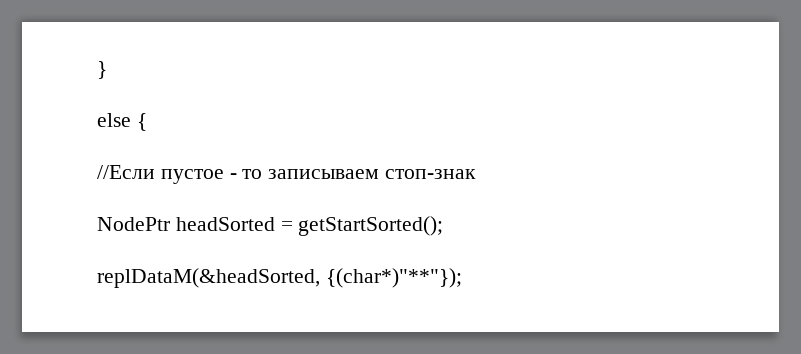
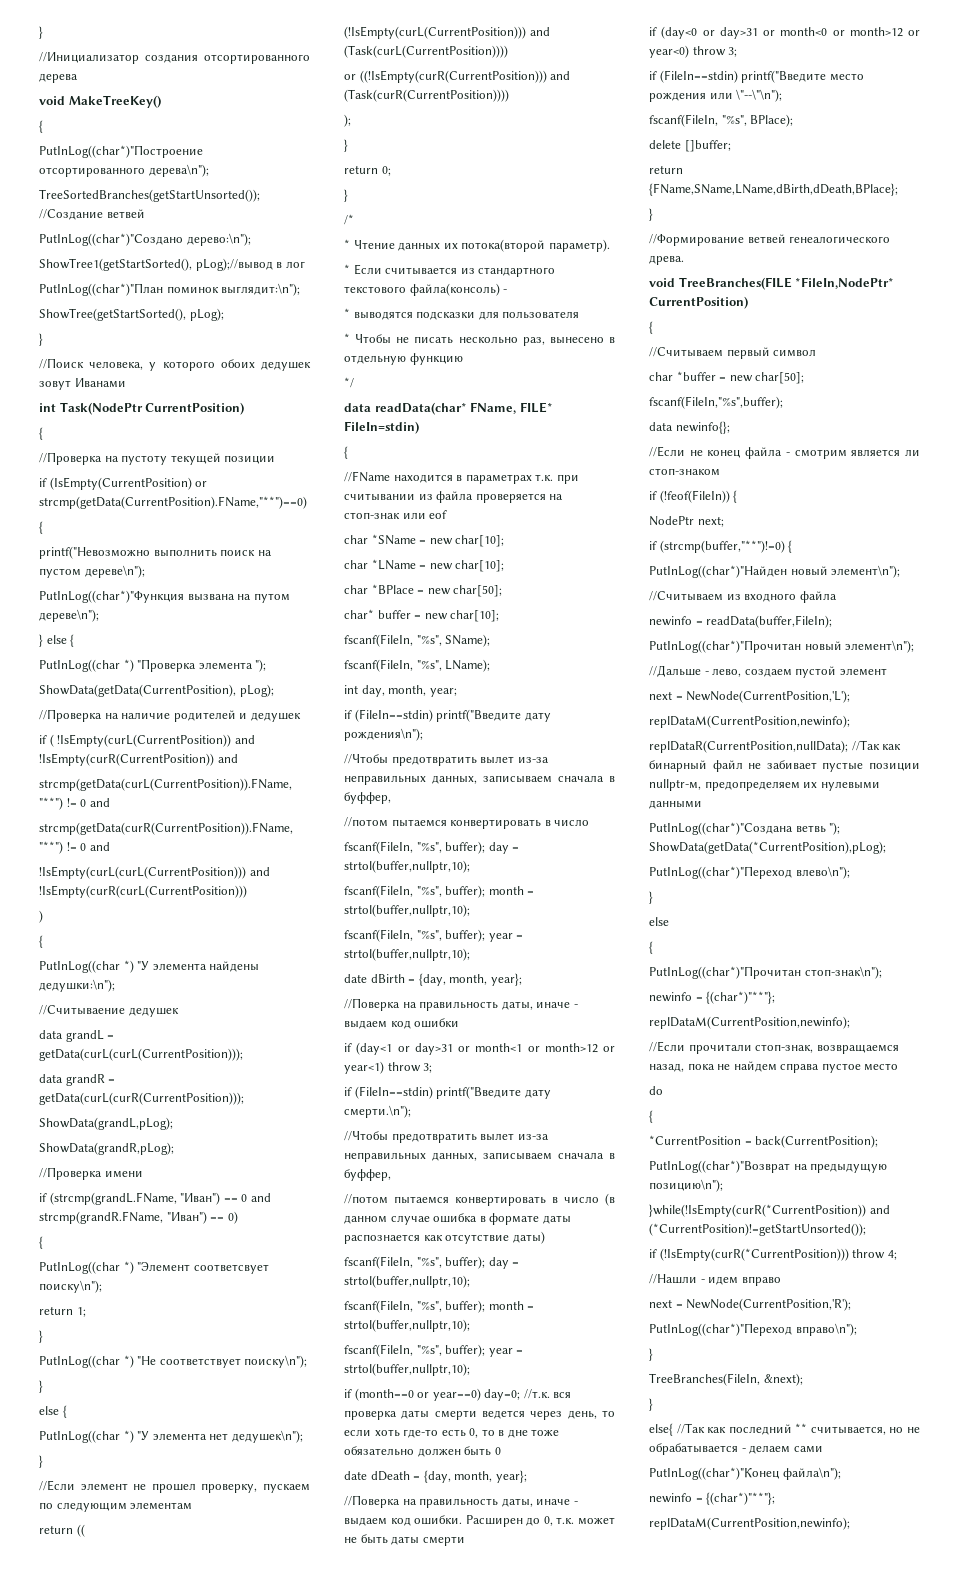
[97,61,107,79] [97,113,147,131] [97,165,477,184] [97,216,444,236] [97,268,462,288] } // else { // //Если пустое - то записываем стоп-знак // NodePtr headSorted = getStartSorted(); // replDataM(&headSorted, {(char*)"**"}); -> [39,26,43,39] [39,52,310,64] [39,73,78,83] [39,95,161,108] [39,120,43,133] [39,145,203,158] [39,164,209,177] [39,189,260,202] [39,209,145,220] [39,233,251,246] [39,258,305,271] [39,283,301,296] [39,308,224,321] [39,333,43,346] [39,358,311,371] [39,378,126,390] [39,402,245,415] [39,427,43,440] [39,452,276,465] [39,477,208,490] [39,496,307,509] [39,521,43,534] [39,546,272,559] [39,565,145,578] [39,590,290,603] [39,609,99,622] [39,634,75,647] [39,659,267,672] [39,684,274,697] [39,709,301,722] [39,734,255,747] [39,753,238,766] [39,778,292,791] [39,797,110,810] [39,822,293,835] [39,841,110,854] [39,866,270,879] [39,885,247,898] [39,910,43,923] [39,935,43,948] [39,960,260,973] [39,979,115,992] [39,1005,179,1017] [39,1030,115,1042] [39,1048,243,1061] [39,1074,116,1086] [39,1092,244,1105] [39,1117,173,1130] [39,1142,174,1155] [39,1167,143,1180] [39,1192,271,1205] [39,1211,238,1224] [39,1236,43,1249] [39,1261,269,1274] [39,1280,102,1293] [39,1306,86,1317] [39,1330,43,1343] [39,1355,308,1368] [39,1380,43,1393] [39,1405,67,1418] [39,1430,303,1443] [39,1455,43,1468] [39,1480,310,1493] [39,1502,193,1512] [39,1524,85,1537] [344,26,550,39] [344,45,508,58] [344,70,571,83] [344,89,509,102] [344,114,351,127] [344,139,348,152] [344,165,391,176] [344,189,348,202] [344,214,354,225] [344,239,610,252] [344,264,556,277] [344,283,508,296] [344,308,580,320] [344,333,615,346] [344,353,463,365] [344,377,354,388] [344,402,553,415] [344,421,419,434] [344,446,348,459] [344,471,579,484] [344,491,564,503] [344,510,448,519] [344,534,505,547] [344,559,505,572] [344,584,503,597] [344,609,500,622] [344,634,491,647] [344,659,491,672] [344,685,457,697] [344,709,551,722] [344,728,423,741] [344,754,549,766] [344,775,615,785] [344,792,391,804] [344,817,590,829] [344,841,520,854] [344,860,470,873] [344,885,535,898] [344,904,470,917] [344,929,524,942] [344,948,470,961] [344,973,522,986] [344,998,578,1011] [344,1018,460,1029] [344,1042,615,1055] [344,1061,433,1074] [344,1086,551,1099] [344,1105,411,1118] [344,1131,549,1143] [344,1152,615,1162] [344,1169,391,1181] [344,1193,615,1206] [344,1213,571,1225] [344,1231,545,1244] [344,1256,520,1269] [344,1275,470,1288] [344,1300,535,1313] [344,1319,470,1332] [344,1344,524,1357] [344,1363,470,1376] [344,1388,572,1401] [344,1410,615,1420] [344,1428,560,1438] [344,1446,501,1457] [344,1470,527,1483] [344,1495,578,1508] [344,1515,615,1527] [344,1534,465,1546] [649,26,920,39] [649,45,738,58] [649,70,864,83] [649,89,783,102] [649,114,794,127] [649,140,731,152] [649,165,683,174] [649,183,898,196] [649,208,653,221] [649,234,891,246] [649,255,684,265] [649,277,895,290] [649,296,748,309] [649,321,653,334] [649,347,817,359] [649,371,805,384] [649,396,783,409] [649,421,730,434] [649,446,920,459] [649,468,720,476] [649,490,738,503] [649,516,724,527] [649,540,793,553] [649,565,901,578] [649,591,837,603] [649,615,833,628] [649,640,915,653] [649,665,887,678] [649,690,851,703] [649,715,850,728] [649,740,902,753] [649,760,920,772] [649,779,880,791] [649,800,702,809] [649,822,841,835] [649,841,886,854] [649,866,850,879] [649,891,653,904] [649,917,669,926] [649,941,653,954] [649,966,882,979] [649,991,776,1004] [649,1016,850,1029] [649,1041,899,1054] [649,1061,899,1073] [649,1086,663,1095] [649,1110,653,1123] [649,1135,879,1148] [649,1160,888,1173] [649,1179,723,1192] [649,1204,890,1217] [649,1223,866,1236] [649,1248,897,1261] [649,1274,781,1286] [649,1298,852,1311] [649,1323,857,1336] [649,1348,653,1361] [649,1373,803,1386] [649,1398,653,1411] [649,1423,920,1436] [649,1443,823,1455] [649,1467,841,1480] [649,1492,776,1505] [649,1517,850,1530] } // //Инициализатор создания отсортированного дерева // void MakeTreeKey() // { // PutInLog((char*)"Построение отсортированного дерева\n"); // TreeSortedBranches(getStartUnsorted()); //Создание ветвей // PutInLog((char*)"Создано дерево:\n"); // ShowTree1(getStartSorted(), pLog);//вывод в лог // PutInLog((char*)"План поминок выглядит:\n"); // ShowTree(getStartSorted(), pLog); // } // //Поиск человека, у которого обоих дедушек зовут Иванами // int Task(NodePtr CurrentPosition) // { // //Проверка на пустоту текущей позиции // if (IsEmpty(CurrentPosition) or strcmp(getData(CurrentPosition).FName,"**")==0) // { // printf("Невозможно выполнить поиск на пустом дереве\n"); // PutInLog((char*)"Функция вызвана на путом дереве\n"); // } else { // PutInLog((char *) "Проверка элемента "); // ShowData(getData(CurrentPosition), pLog); // //Проверка на наличие родителей и дедушек // if ( !IsEmpty(curL(CurrentPosition)) and !IsEmpty(curR(CurrentPosition)) and // strcmp(getData(curL(CurrentPosition)).FName, "**") != 0 and // strcmp(getData(curR(CurrentPosition)).FName, "**") != 0 and // !IsEmpty(curL(curL(CurrentPosition))) and !IsEmpty(curR(curL(CurrentPosition))) // ) // { // PutInLog((char *) "У элемента найдены дедушки:\n"); // //Считываение дедушек // data grandL = getData(curL(curL(CurrentPosition))); // data grandR = getData(curL(curR(CurrentPosition))); // ShowData(grandL,pLog); // ShowData(grandR,pLog); // //Проверка имени // if (strcmp(grandL.FName, "Иван") == 0 and strcmp(grandR.FName, "Иван") == 0) // { // PutInLog((char *) "Элемент соответсвует поиску\n"); // return 1; // } // PutInLog((char *) "Не соответствует поиску\n"); // } // else { // PutInLog((char *) "У элемента нет дедушек\n"); // } // //Если элемент не прошел проверку, пускаем по следующим элементам // return (( // (!IsEmpty(curL(CurrentPosition))) and (Task(curL(CurrentPosition)))) // or ((!IsEmpty(curR(CurrentPosition))) and (Task(curR(CurrentPosition)))) // ); // } // return 0; // } // /* // * Чтение данных их потока(второй параметр). // * Если считывается из стандартного текстового файла(консоль) - // * выводятся подсказки для пользователя // * Чтобы не писать нескольно раз, вынесено в отдельную функцию // */ // data readData(char* FName, FILE* FileIn=stdin) // { // //FName находится в параметрах т.к. при считывании из файла проверяется на стоп-знак или eof // char *SName = new char[10]; // char *LName = new char[10]; // char *BPlace = new char[50]; // char* buffer = new char[10]; // fscanf(FileIn, "%s", SName); // fscanf(FileIn, "%s", LName); // int day, month, year; // if (FileIn==stdin) printf("Введите дату рождения\n"); // //Чтобы предотвратить вылет из-за неправильных данных, записываем сначала в буффер, // //потом пытаемся конвертировать в число // fscanf(FileIn, "%s", buffer); day = strtol(buffer,nullptr,10); // fscanf(FileIn, "%s", buffer); month = strtol(buffer,nullptr,10); // fscanf(FileIn, "%s", buffer); year = strtol(buffer,nullptr,10); // date dBirth = {day, month, year}; // //Поверка на правильность даты, иначе - выдаем код ошибки // if (day<1 or day>31 or month<1 or month>12 or year<1) throw 3; // if (FileIn==stdin) printf("Введите дату смерти.\n"); // //Чтобы предотвратить вылет из-за неправильных данных, записываем сначала в буффер, // //потом пытаемся конвертировать в число (в данном случае ошибка в формате даты распознается как отсутствие даты) // fscanf(FileIn, "%s", buffer); day = strtol(buffer,nullptr,10); // fscanf(FileIn, "%s", buffer); month = strtol(buffer,nullptr,10); // fscanf(FileIn, "%s", buffer); year = strtol(buffer,nullptr,10); // if (month==0 or year==0) day=0; //т.к. вся проверка даты смерти ведется через день, то если хоть где-то есть 0, то в дне тоже обязательно должен быть 0 // date dDeath = {day, month, year}; // //Поверка на правильность даты, иначе - выдаем код ошибки. Расширен до 0, т.к. может не быть даты смерти // if (day<0 or day>31 or month<0 or month>12 or year<0) throw 3; // if (FileIn==stdin) printf("Введите место рождения или \"--\"\n"); // fscanf(FileIn, "%s", BPlace); // delete []buffer; // return {FName,SName,LName,dBirth,dDeath,BPlace}; // } // //Формирование ветвей генеалогического древа. // void TreeBranches(FILE *FileIn,NodePtr* CurrentPosition) // { // //Считываем первый символ // char *buffer = new char[50]; // fscanf(FileIn,"%s",buffer); // data newinfo{}; // //Если не конец файла - смотрим является ли стоп-знаком // if (!feof(FileIn)) { // NodePtr next; // if (strcmp(buffer,"**")!=0) { // PutInLog((char*)"Найден новый элемент\n"); // //Cчитываем из входного файла // newinfo = readData(buffer,FileIn); // PutInLog((char*)"Прочитан новый элемент\n"); // //Дальше - лево, создаем пустой элемент // next = NewNode(CurrentPosition,'L'); // replDataM(CurrentPosition,newinfo); // replDataR(CurrentPosition,nullData); //Так как бинарный файл не забивает пустые позиции nullptr-м, предопределяем их нулевыми данными // PutInLog((char*)"Создана ветвь "); ShowData(getData(*CurrentPosition),pLog); // PutInLog((char*)"Переход влево\n"); // } // else // { // PutInLog((char*)"Прочитан cтоп-знак\n"); // newinfo = {(char*)"**"}; // replDataM(CurrentPosition,newinfo); // //Если прочитали стоп-знак, возвращаемся назад, пока не найдем справа пустое место // do // { // *CurrentPosition = back(CurrentPosition); // PutInLog((char*)"Возврат на предыдущую позицию\n"); // }while(!IsEmpty(curR(*CurrentPosition)) and (*CurrentPosition)!=getStartUnsorted()); // if (!IsEmpty(curR(*CurrentPosition))) throw 4; // //Нашли - идем вправо // next = NewNode(CurrentPosition,'R'); // PutInLog((char*)"Переход вправо\n"); // } // TreeBranches(FileIn, &next); // } // else{ //Так как последний ** считывается, но не обрабатывается - делаем сами // PutInLog((char*)"Конец файла\n"); // newinfo = {(char*)"**"}; // replDataM(CurrentPosition,newinfo);

